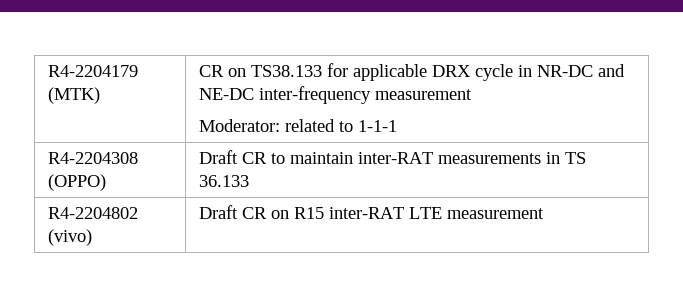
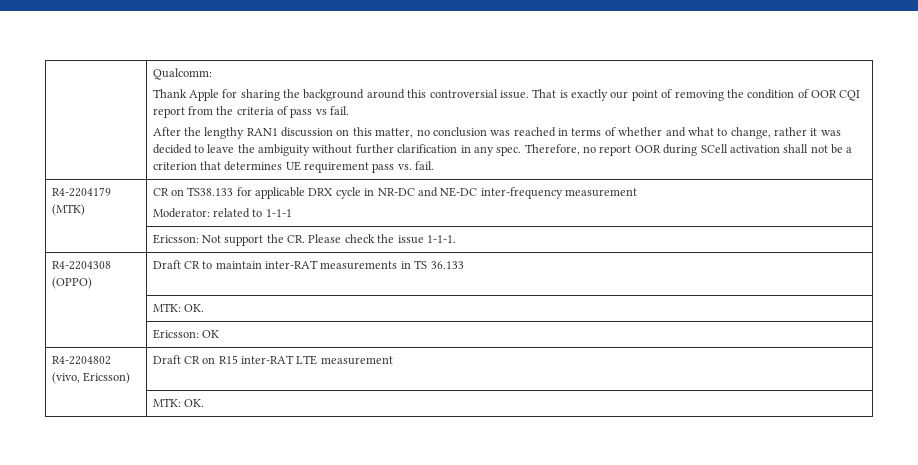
(48, 71) none -> [152,68,212,80] [152,89,861,101] [152,106,350,118] [152,127,841,139] [152,144,853,156] [152,161,435,173] | Qualcomm: // Thank Apple for sharing the background around this controversial issue. That is exactly our point of removing the condition of OOR CQI report from the criteria of pass vs fail. // After the lengthy RAN1 discussion on this matter, no conclusion was reached in terms of whether and what to change, rather it was decided to leave the ambiguity without further clarification in any spec. Therefore, no report OOR during SCell activation shall not be a criterion that determines UE requirement pass vs. fail. //
(398, 126) none -> [152,234,456,246] // | Ericsson: Not support the CR. Please check the issue 1-1-1.
(250, 181) none -> [152,303,204,312] [152,329,219,339] // | MTK: OK. // | Ericsson: OK
[48,229,93,246] (vivo) -> [51,372,130,384] (vivo, Ericsson)
(545, 213) none -> [152,398,204,407] // | MTK: OK.

